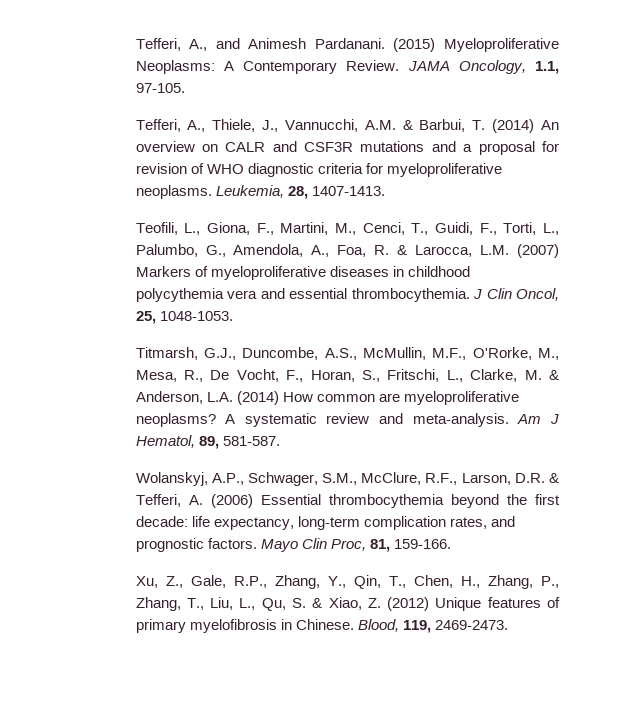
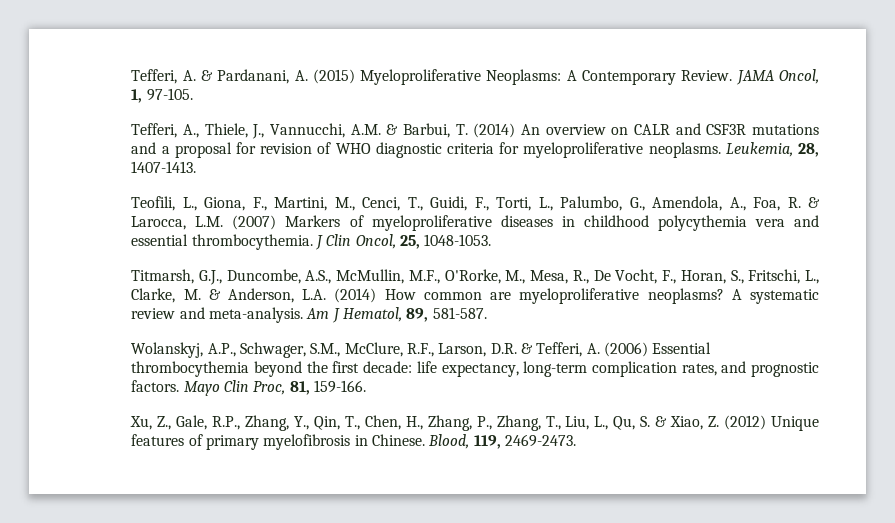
[135,38,385,51] Tefferi, A., and Animesh Pardanani. -> [131,69,308,84] Tefferi, A. & Pardanani, A.
[458,60,559,74] Oncology, 1.1, -> [779,69,820,84] [131,89,143,103] Oncol, 1,

